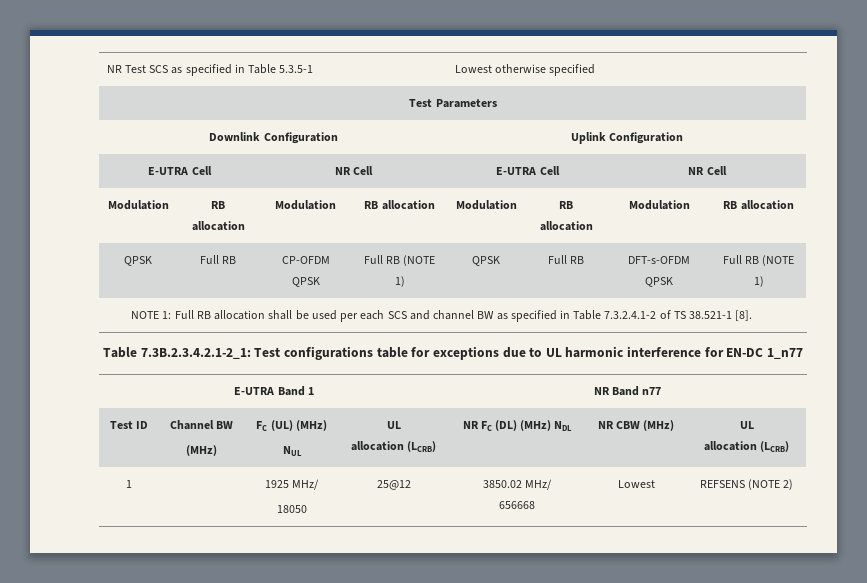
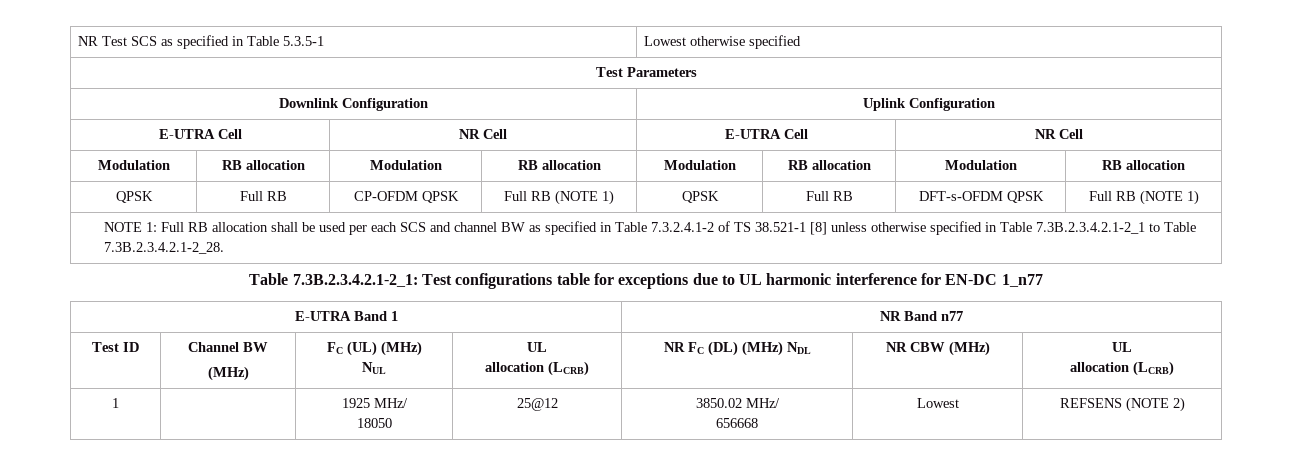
[735,310,753,321] [8]. -> [810,221,1197,235] [104,242,225,254] [8] unless otherwise specified in Table 7.3B.2.3.4.2.1-2_1 to Table 7.3B.2.3.4.2.1-2_28.

